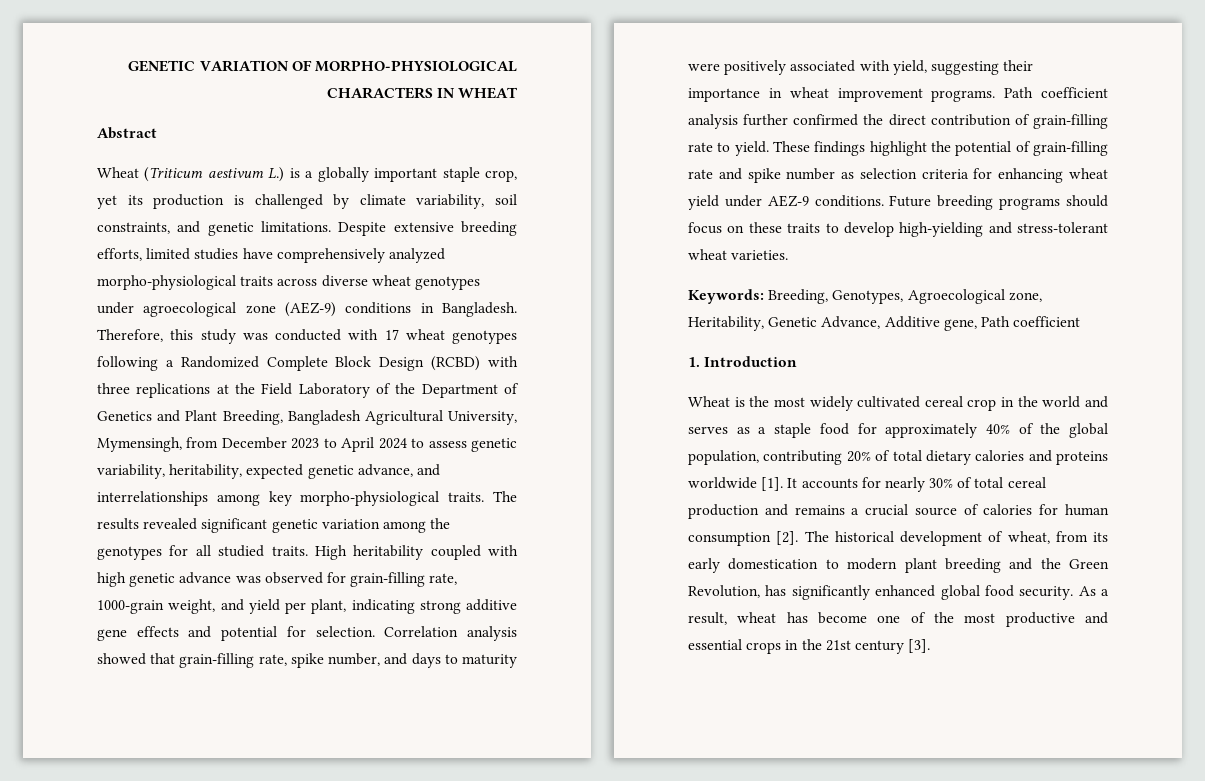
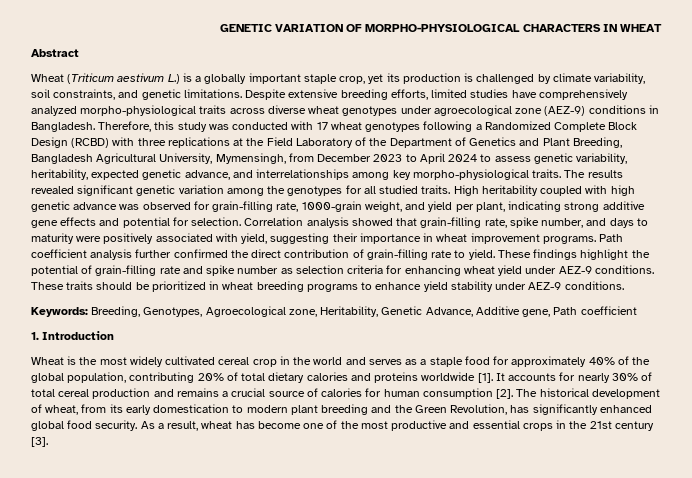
[889,195,1108,210] [688,222,1108,237] [688,249,789,260] Future breeding programs should focus on these traits to develop high-yielding and stress-tolerant wheat varieties. -> [31,281,624,292] These traits should be prioritized in wheat breeding programs to enhance yield stability under AEZ-9 conditions.

